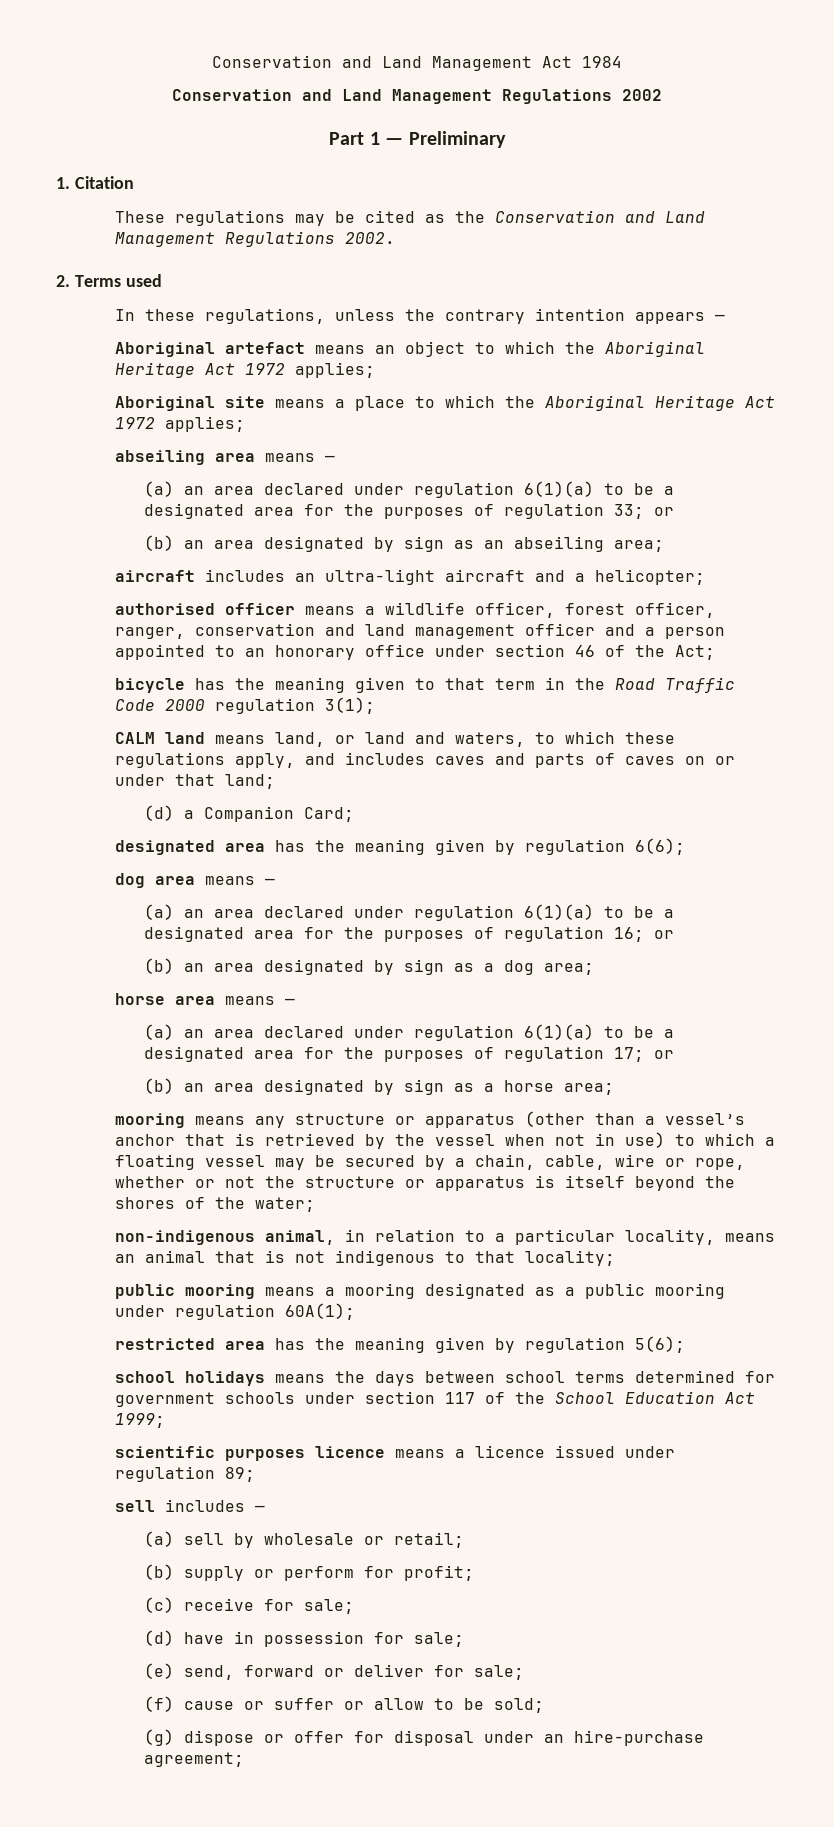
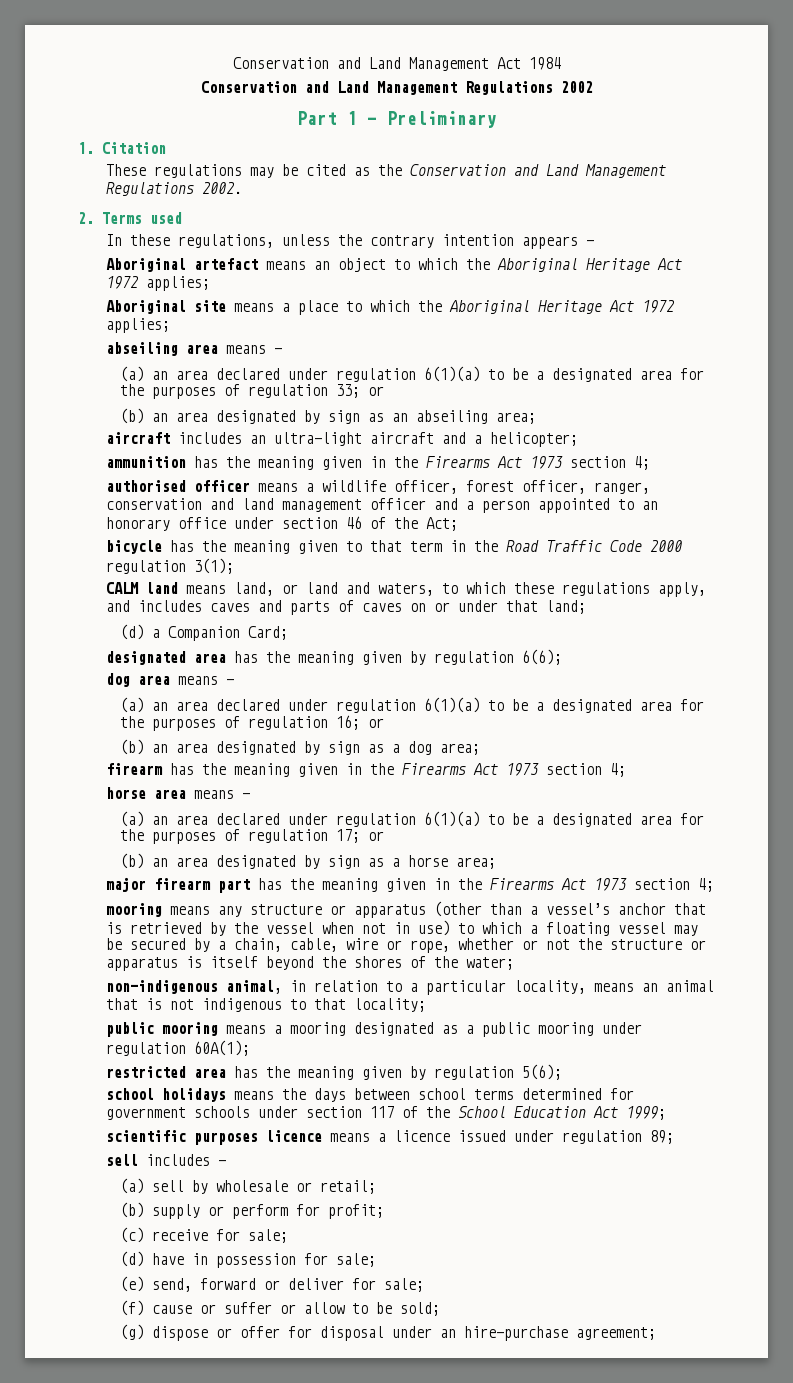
(705, 577) none -> [105,456,650,470] // ammunition has the meaning given in the Firearms Act 1973 section 4;
(595, 969) none -> [105,763,626,777] // firearm has the meaning given in the Firearms Act 1973 section 4;
(615, 1089) none -> [105,877,714,893] // major firearm part has the meaning given in the Firearms Act 1973 section 4;

